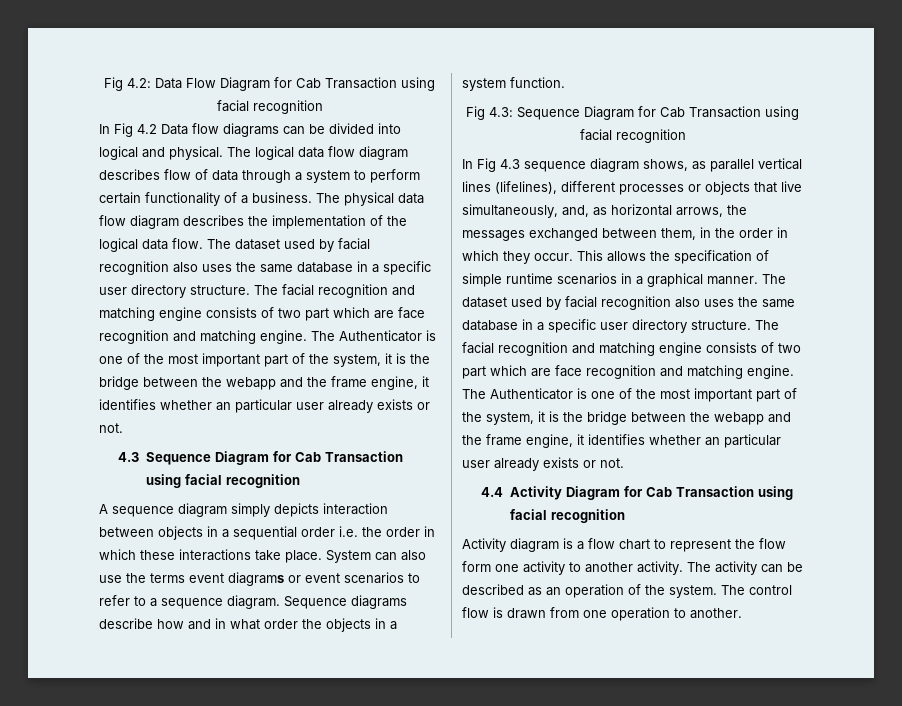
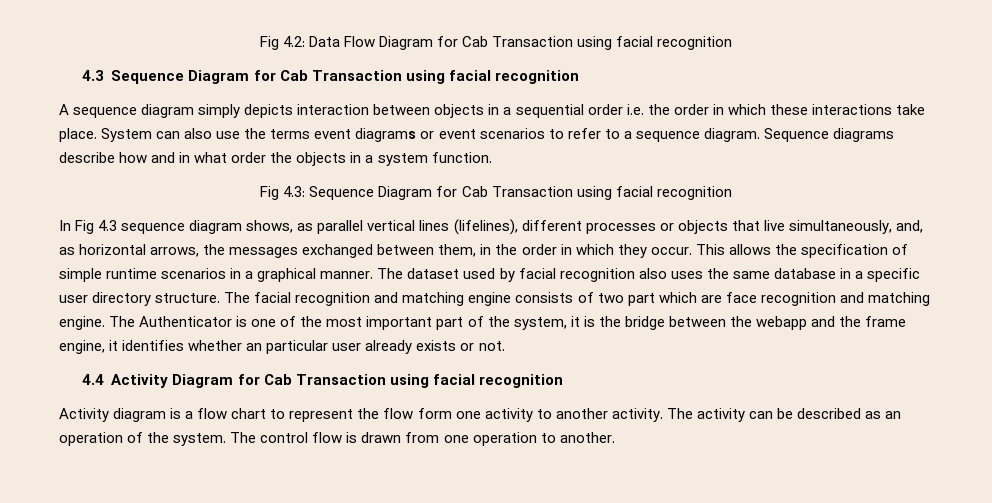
[99,123,401,137] [99,146,408,160] [99,169,420,183] [99,192,424,206] [99,215,407,229] [99,238,370,252] [99,261,431,275] [99,284,415,298] [99,307,425,321] [99,330,436,344] [99,353,430,367] [99,376,429,390] [99,399,430,413] [99,423,123,433] // In Fig 4.2 Data flow diagrams can be divided into logical and physical. The logical data flow diagram describes flow of data through a system to perform certain functionality of a business. The physical data flow diagram describes the implementation of the logical data flow. The dataset used by facial recognition also uses the same database in a specific user directory structure. The facial recognition and matching engine consists of two part which are face recognition and matching engine. The Authenticator is one of the most important part of the system, it is the bridge between the webapp and the frame engine, it identifies whether an particular user already exists or not. -> (733, 43) none

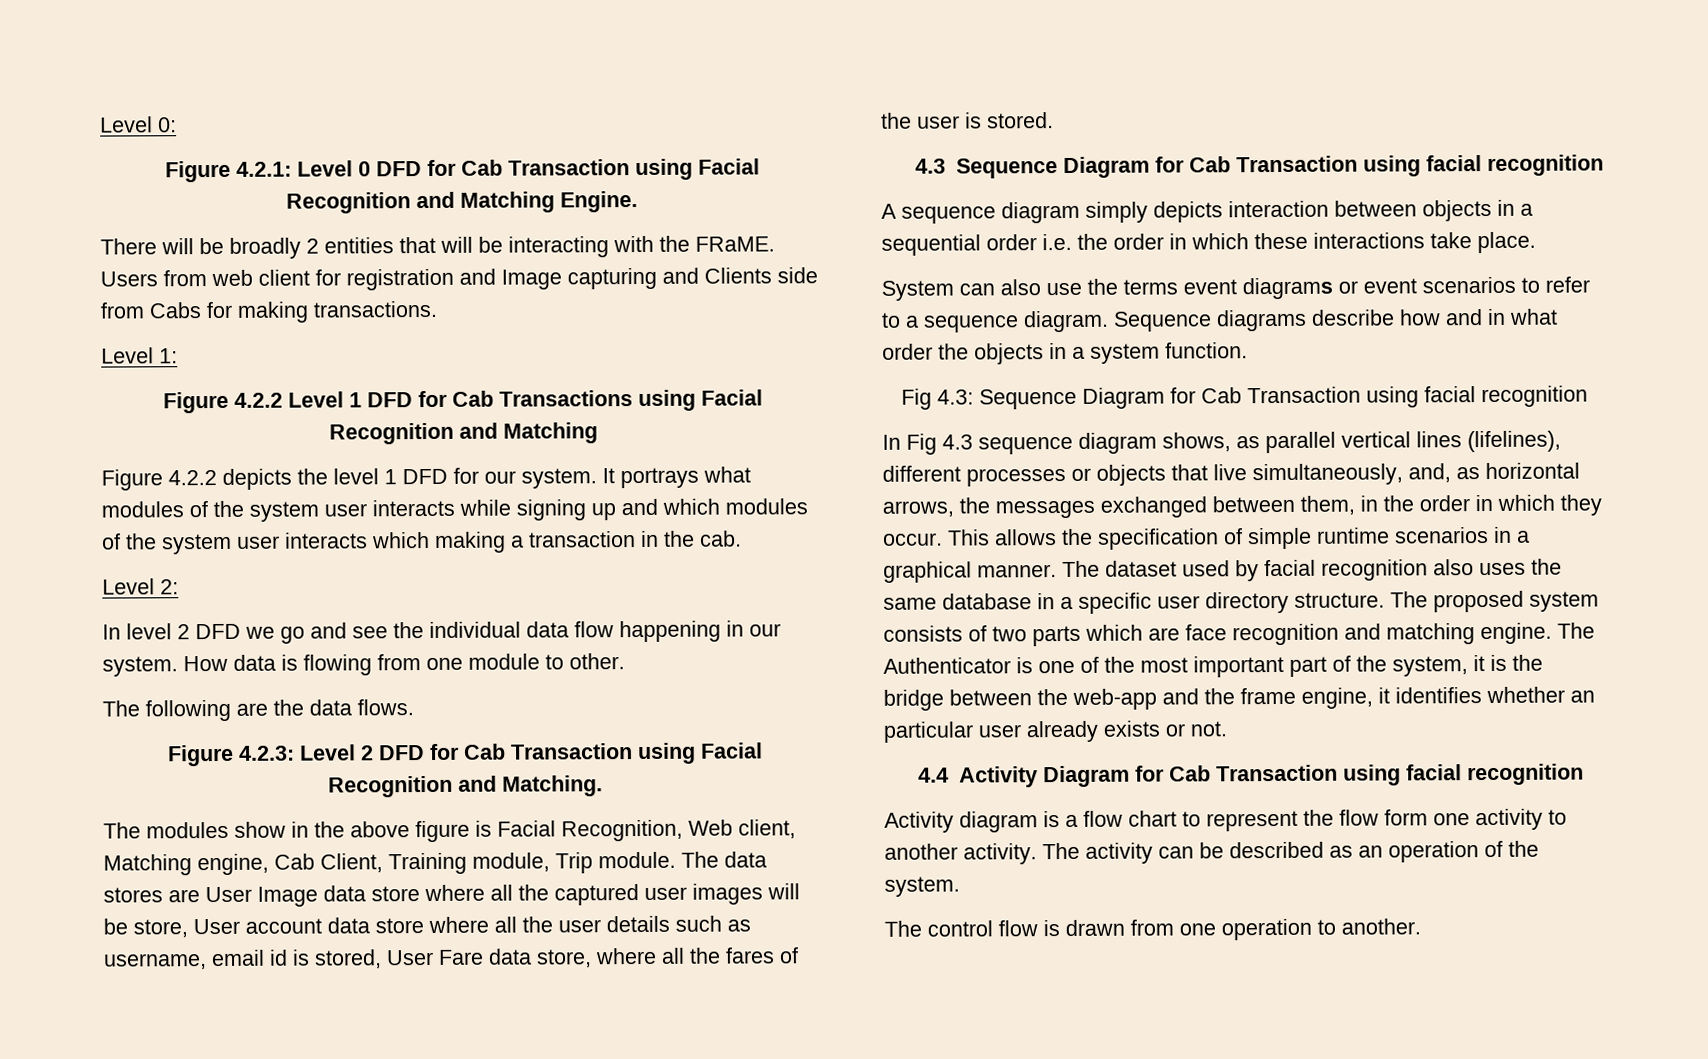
[259,36,733,50] Fig 4.2: Data Flow Diagram for Cab Transaction using facial recognition -> [100,116,177,133] [164,158,760,183] [286,191,638,214] [100,235,775,259] [100,267,818,291] [100,300,437,323] [101,347,178,364] [163,389,763,414] [328,422,598,445] [101,466,751,491] [101,498,808,522] [102,530,742,555] [102,578,179,595] [102,620,781,644] [102,653,625,677] [102,699,414,722] [167,742,763,767] [327,775,603,798] [103,819,796,843] [103,851,767,876] [103,883,800,907] [103,915,751,938] [103,947,799,970] [881,112,1054,129] Level 0: // Figure 4.2.1: Level 0 DFD for Cab Transaction using Facial Recognition and Matching Engine. // There will be broadly 2 entities that will be interacting with the FRaME. Users from web client for registration and Image capturing and Clients side from Cabs for making transactions. // Level 1: // Figure 4.2.2 Level 1 DFD for Cab Transactions using Facial Recognition and Matching // Figure 4.2.2 depicts the level 1 DFD for our system. It portrays what modules of the system user interacts while signing up and which modules of the system user interacts which making a transaction in the cab. // Level 2: // In level 2 DFD we go and see the individual data flow happening in our system. How data is flowing from one module to other. // The following are the data flows. // Figure 4.2.3: Level 2 DFD for Cab Transaction using Facial Recognition and Matching. // The modules show in the above figure is Facial Recognition, Web client, Matching engine, Cab Client, Training module, Trip module. The data stores are User Image data store where all the captured user images will be store, User account data store where all the user details such as username, email id is stored, User Fare data store, where all the fares of the user is stored.
(97, 135) none -> (1536, 242) //
[254,292,512,306] facial recognition and matching engine -> [1433,590,1599,613] proposed system
[627,293,655,306] part -> [1032,625,1081,647] parts
[755,316,807,330] webapp -> [1072,688,1157,710] web-app
(227, 439) none -> (960, 886) //

